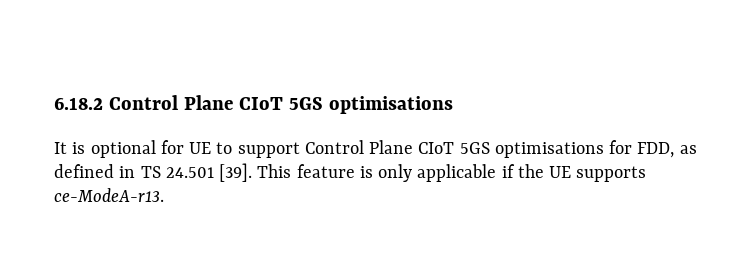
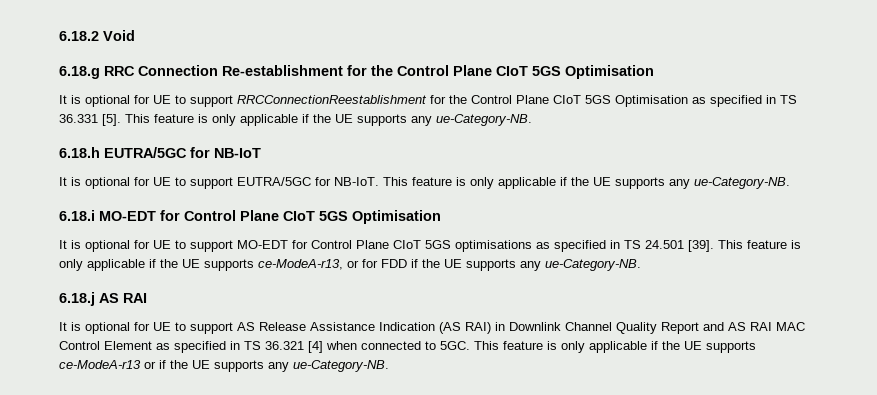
[108,95,453,114] [54,140,697,158] [54,164,114,178] Control Plane CIoT 5GS optimisations // It is optional for UE to support Control Plane CIoT 5GS optimisations for FDD, as defined -> [103,30,135,41] [59,65,654,79] [59,95,797,107] [59,114,532,126] [59,147,261,158] [59,177,790,189] [59,210,441,224] [59,240,606,252] Void // 6.18.g RRC Connection Re-establishment for the Control Plane CIoT 5GS Optimisation // It is optional for UE to support RRCConnectionReestablishment for the Control Plane CIoT 5GS Optimisation as specified in TS 36.331 [5]. This feature is only applicable if the UE supports any ue-Category-NB. // 6.18.h EUTRA/5GC for NB-IoT // It is optional for UE to support EUTRA/5GC for NB-IoT. This feature is only applicable if the UE supports any ue-Category-NB. // 6.18.i MO-EDT for Control Plane CIoT 5GS Optimisation // It is optional for UE to support MO-EDT for Control Plane CIoT 5GS optimisations as specified
[54,188,164,202] ce-ModeA-r13. -> [258,259,641,271] [59,292,147,306] [59,322,805,334] [59,341,756,353] [59,360,389,372] ce-ModeA-r13, or for FDD if the UE supports any ue-Category-NB. // 6.18.j AS RAI // It is optional for UE to support AS Release Assistance Indication (AS RAI) in Downlink Channel Quality Report and AS RAI MAC Control Element as specified in TS 36.321 [4] when connected to 5GC. This feature is only applicable if the UE supports ce-ModeA-r13 or if the UE supports any ue-Category-NB.

